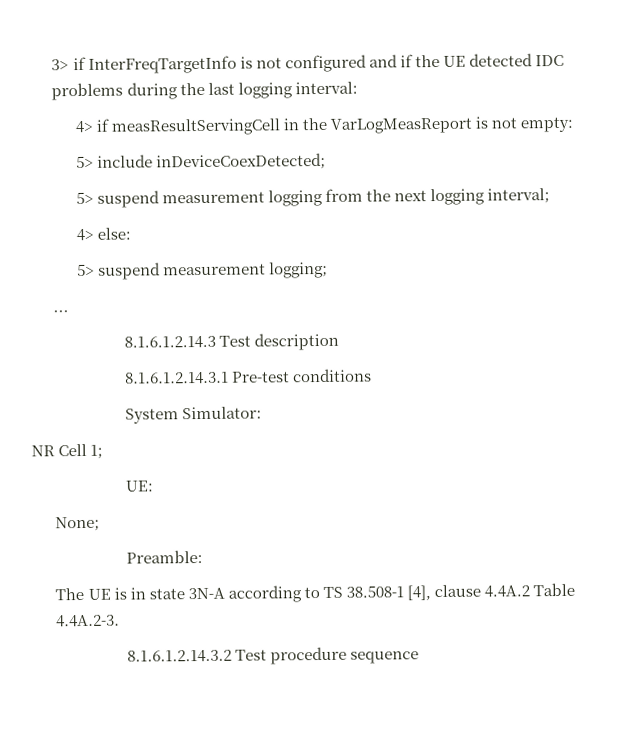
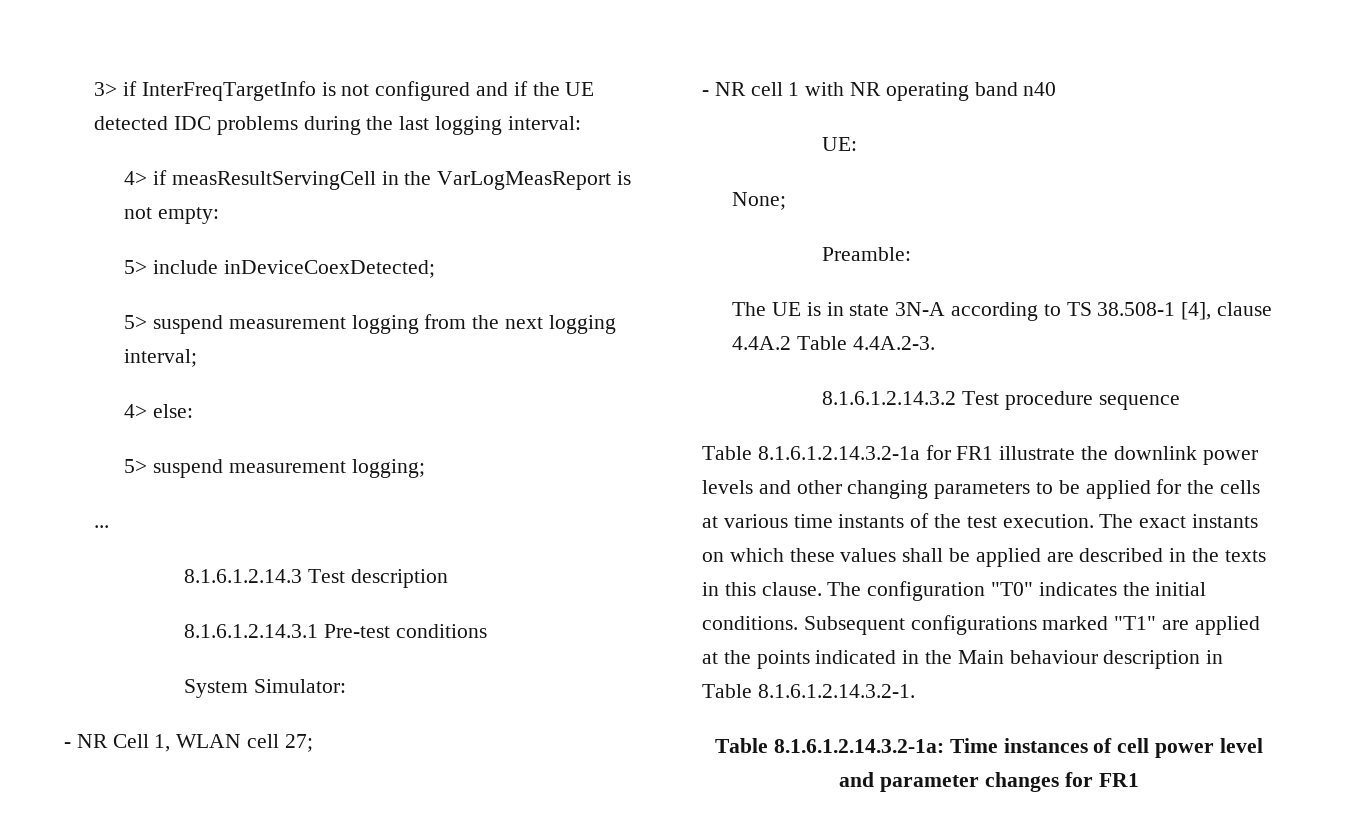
(262, 413) none -> [64,742,71,748] -
[90,444,104,459] 1; -> [154,734,313,752] [702,82,1057,101] 1, WLAN cell 27; // - NR cell 1 with NR operating band n40
(419, 657) none -> [702,445,1258,465] [702,479,1261,499] [702,513,1259,528] [702,548,1266,567] [702,581,1207,601] [702,615,1260,635] [702,650,1224,669] [702,684,915,698] [715,738,1263,758] [839,772,1139,792] // Table 8.1.6.1.2.14.3.2-1a for FR1 illustrate the downlink power levels and other changing parameters to be applied for the cells at various time instants of the test execution. The exact instants on which these values shall be applied are described in the texts in this clause. The configuration "T0" indicates the initial conditions. Subsequent configurations marked "T1" are applied at the points indicated in the Main behaviour description in Table 8.1.6.1.2.14.3.2-1. // Table 8.1.6.1.2.14.3.2-1a: Time instances of cell power level and parameter changes for FR1

